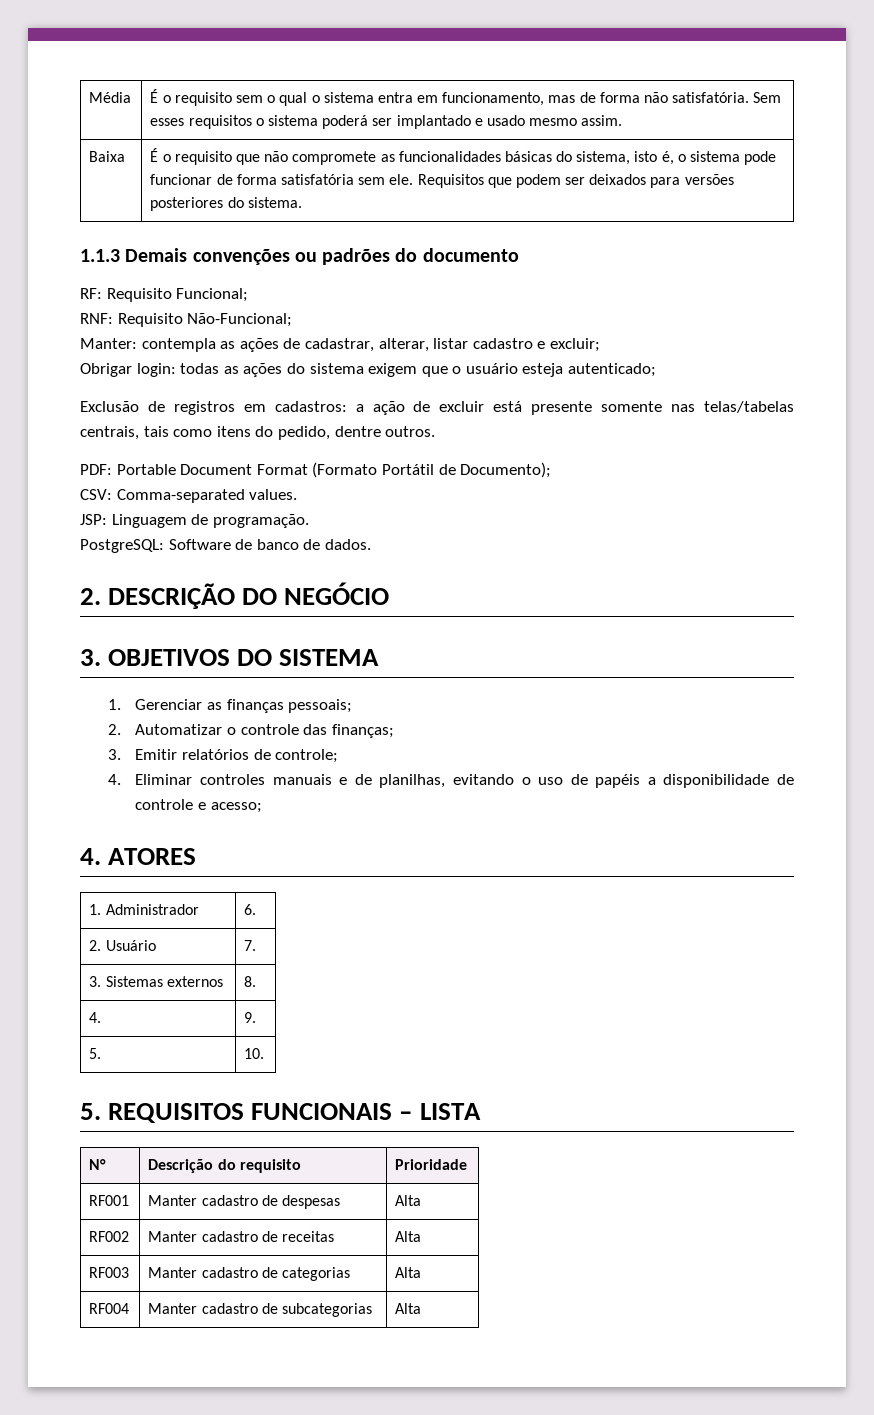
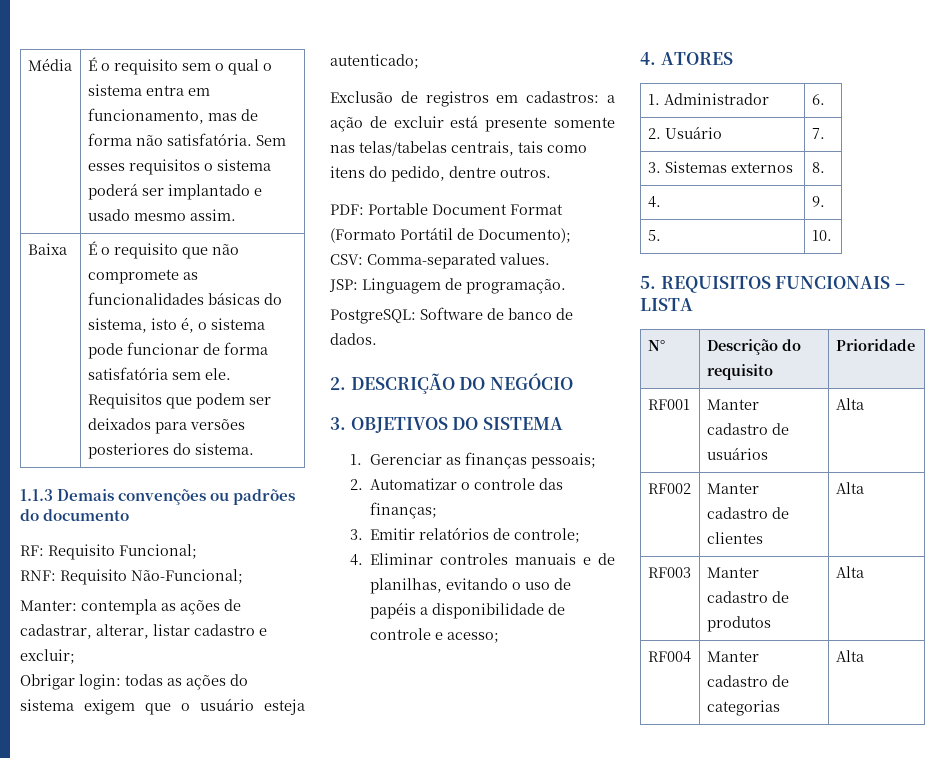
[281,1195,340,1209] despesas -> [706,447,768,460] usuários
[281,1231,334,1242] receitas -> [706,532,763,544] clientes
[281,1267,350,1281] categorias -> [706,616,771,632] produtos
[281,1303,372,1317] subcategorias -> [706,700,780,716] categorias

